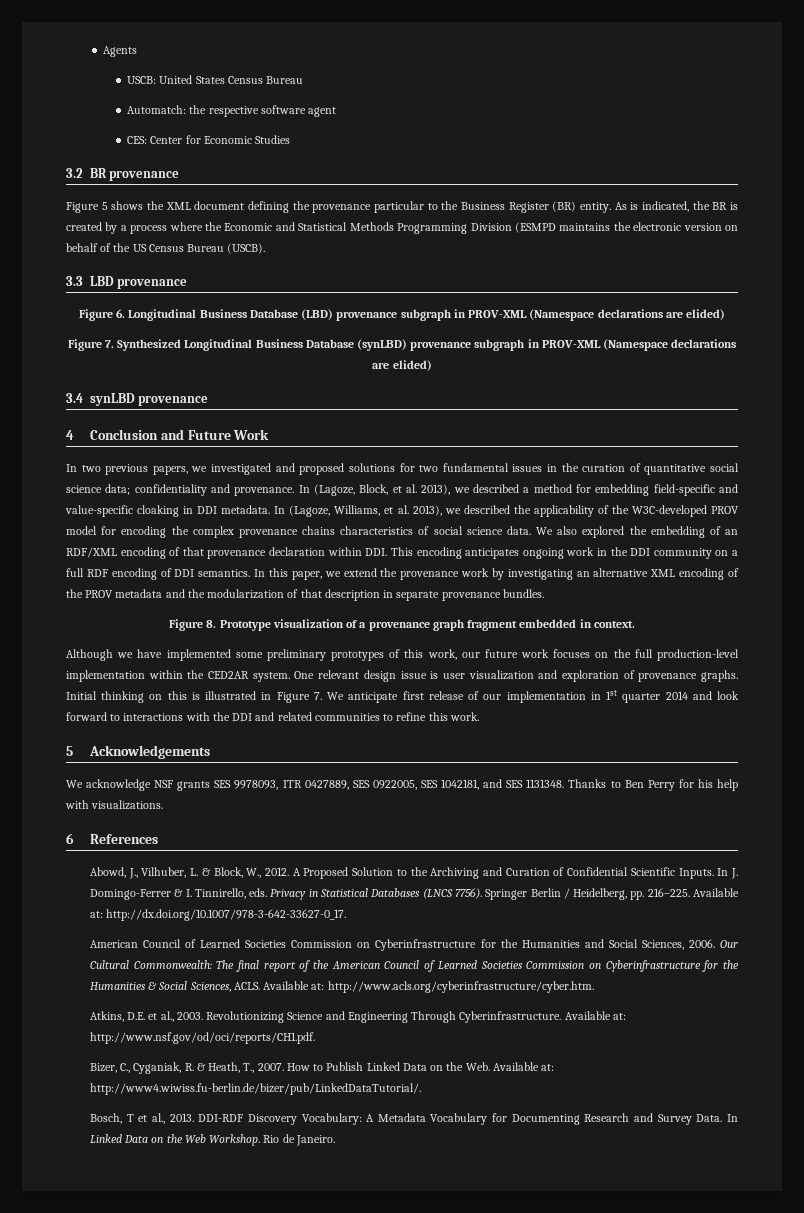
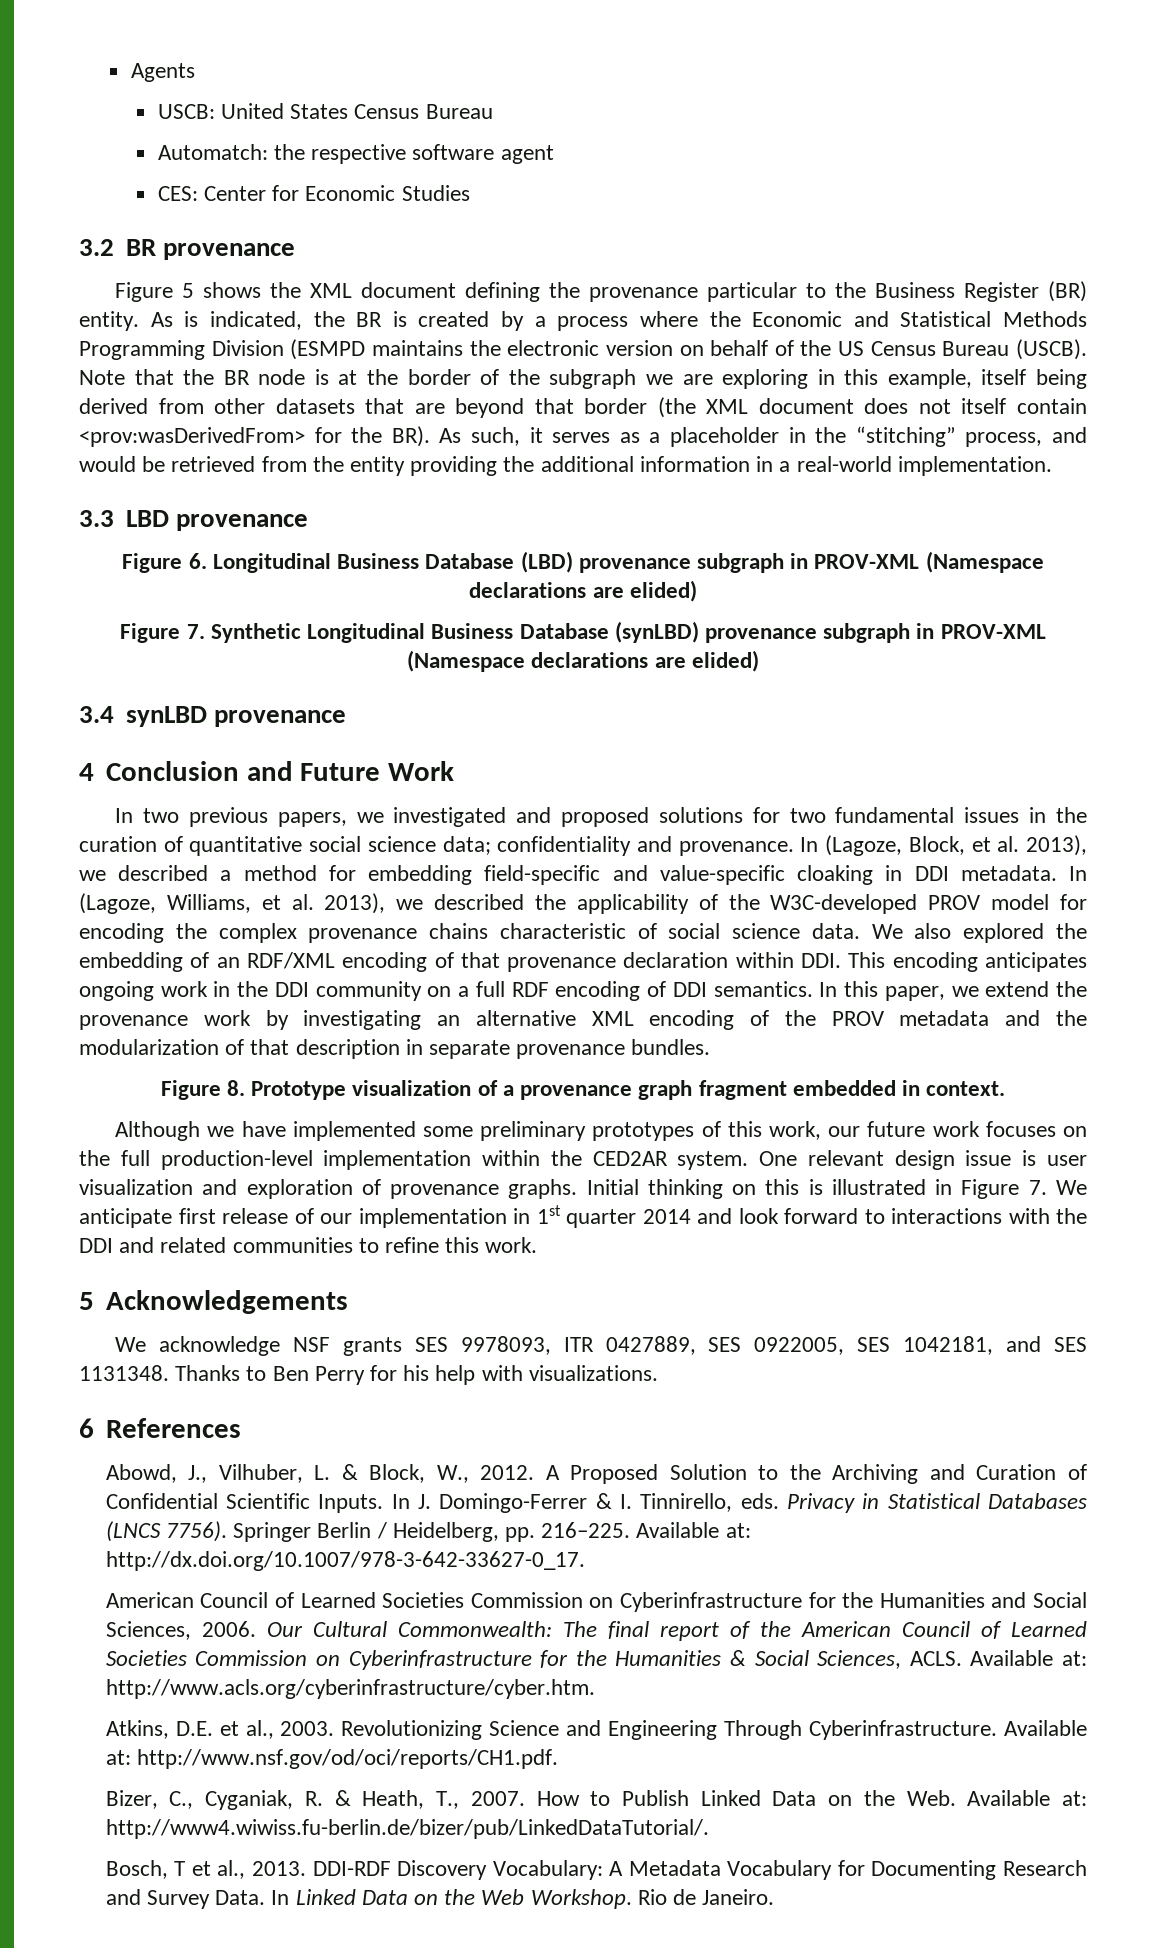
(266, 248) none -> [79,369,1087,389] [79,397,1087,418] [79,426,1088,447] [79,456,1052,476] Note that the BR node is at the border of the subgraph we are exploring in this example, itself being derived from other datasets that are beyond that border (the XML document does not itself contain <prov:wasDerivedFrom> for the BR). As such, it serves as a placeholder in the “stitching” process, and would be retrieved from the entity providing the additional information in a real-world implementation.
[117,339,182,351] Synthesized -> [210,623,301,643] Synthetic
[340,526,414,535] characteristics -> [499,923,626,939] characteristic

